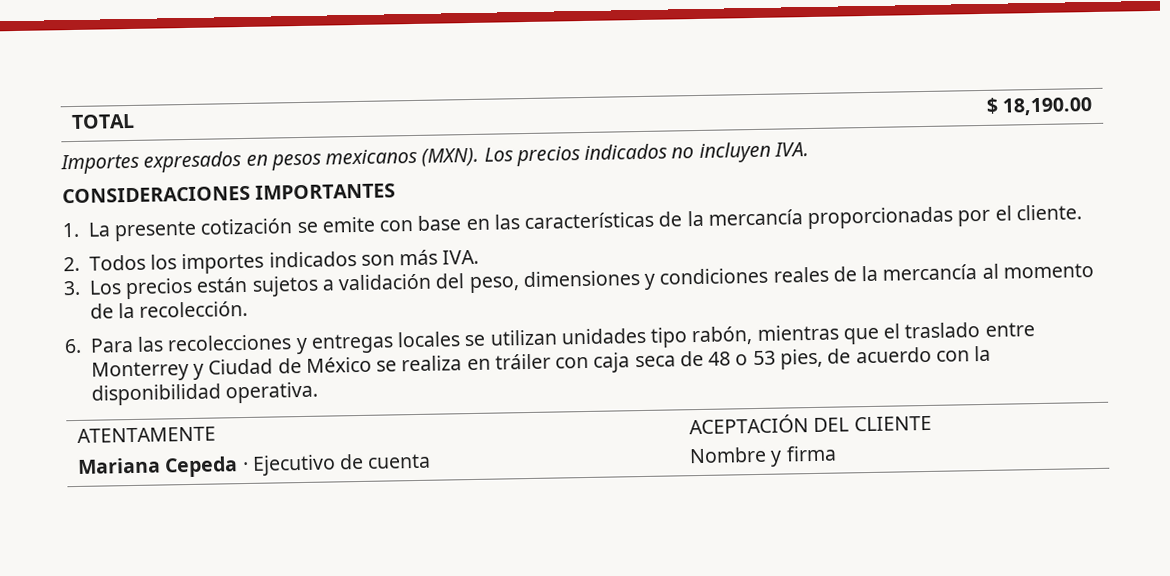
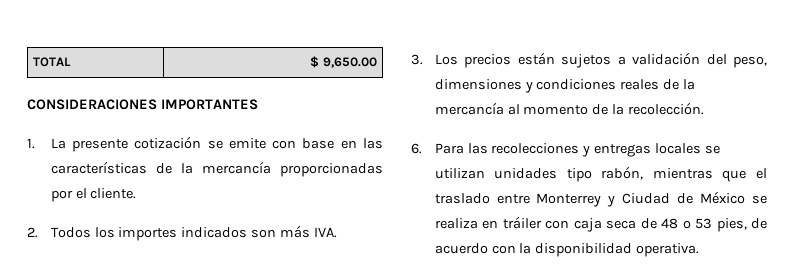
[1002,97,1094,116] [60,141,809,175] 18,190.00 // Importes expresados en pesos mexicanos (MXN). Los precios indicados no incluyen IVA. -> [322,57,377,68] 9,650.00
[76,426,216,443] [76,453,432,478] [688,414,932,435] [688,445,837,467] // ATENTAMENTE // Mariana Cepeda · Ejecutivo de cuenta | ACEPTACIÓN DEL CLIENTE // Nombre y firma -> (700, 250) none

